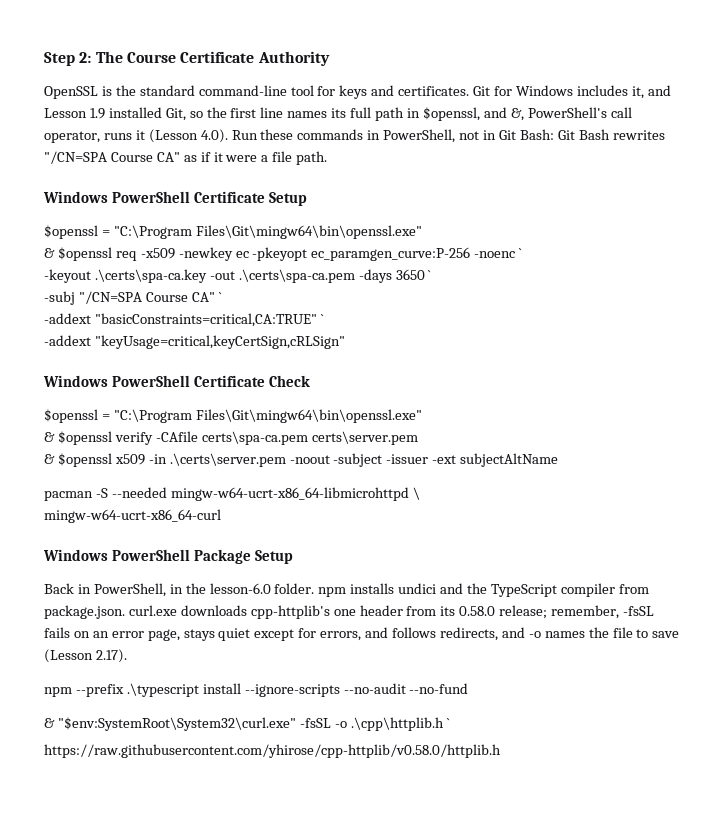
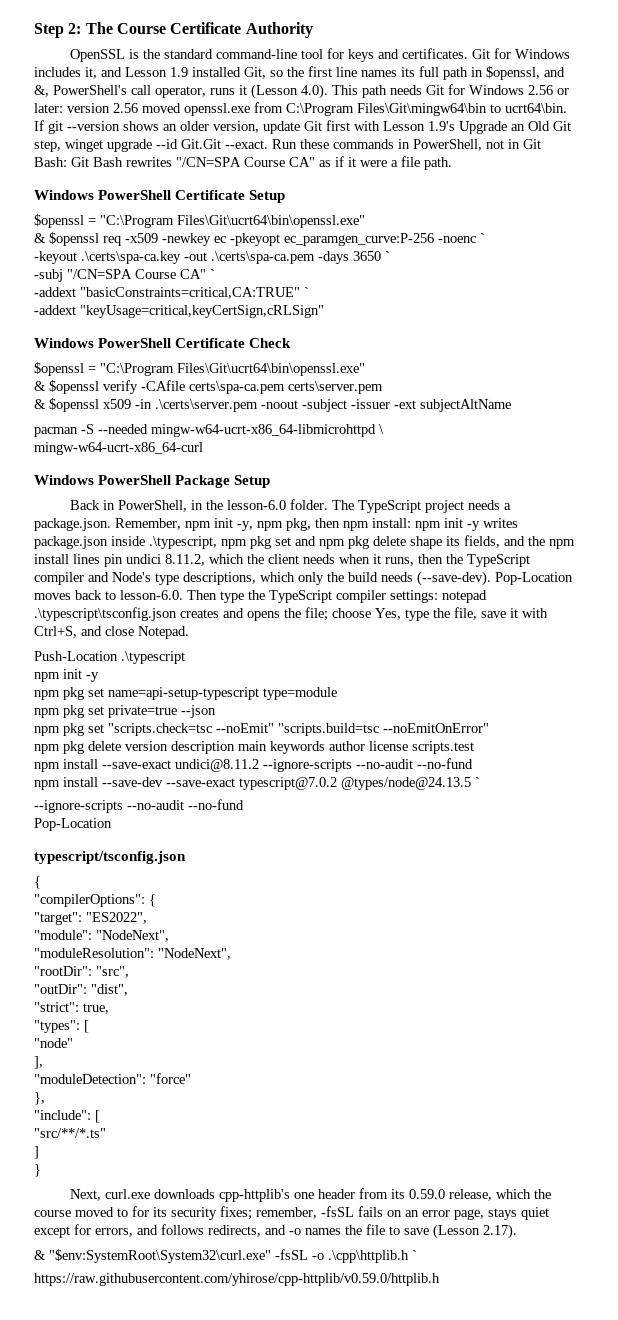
(228, 136) none -> [332,84,569,98] [34,102,567,116] [34,120,571,134] [34,139,268,152] This path needs Git for Windows 2.56 or later: version 2.56 moved openssl.exe from C:\Program Files\Git\mingw64\bin to ucrt64\bin. If git --version shows an older version, update Git first with Lesson 1.9's Upgrade an Old Git step, winget upgrade --id Git.Git --exact.
[195,225,422,239] Files\Git\mingw64\bin\openssl.exe" -> [177,215,365,228] Files\Git\ucrt64\bin\openssl.exe"
[195,409,422,423] Files\Git\mingw64\bin\openssl.exe" -> [177,363,365,376] Files\Git\ucrt64\bin\openssl.exe"
[318,583,649,597] [44,605,125,619] npm installs undici and the TypeScript compiler from package.json. -> [332,500,512,513] [34,518,518,531] [34,535,575,549] [34,554,530,567] [34,571,573,586] [34,590,487,603] [34,607,548,621] [34,626,189,639] [34,651,185,664] [34,669,99,682] [34,687,337,700] [34,705,216,718] [34,723,489,736] [34,741,474,754] [34,758,473,772] [34,777,480,790] [34,799,244,813] [34,818,112,831] [34,851,186,864] [34,876,41,889] [34,894,156,907] [34,912,147,925] [34,930,169,942] [34,948,231,960] [34,966,129,978] [34,984,128,996] [34,1002,109,1014] [34,1020,89,1033] [34,1038,73,1048] [34,1056,43,1069] [34,1073,191,1084] [34,1092,45,1105] [34,1110,100,1123] [34,1128,106,1138] [34,1146,39,1159] [34,1164,41,1177] [70,1189,102,1201] The TypeScript project needs a package.json. Remember, npm init -y, npm pkg, then npm install: npm init -y writes package.json inside .\typescript, npm pkg set and npm pkg delete shape its fields, and the npm install lines pin undici 8.11.2, which the client needs when it runs, then the TypeScript compiler and Node's type descriptions, which only the build needs (--save-dev). Pop-Location moves back to lesson-6.0. Then type the TypeScript compiler settings: notepad .\typescript\tsconfig.json creates and opens the file; choose Yes, type the file, save it with Ctrl+S, and close Notepad. // Push-Location .\typescript // npm init -y // npm pkg set name=api-setup-typescript type=module // npm pkg set private=true --json // npm pkg set "scripts.check=tsc --noEmit" "scripts.build=tsc --noEmitOnError" // npm pkg delete version description main keywords author license scripts.test // npm install --save-exact undici@8.11.2 --ignore-scripts --no-audit --no-fund // npm install --save-dev --save-exact typescript@7.0.2 @types/node@24.13.5 ` // --ignore-scripts --no-audit --no-fund // Pop-Location // typescript/tsconfig.json // { // "compilerOptions": { // "target": "ES2022", // "module": "NodeNext", // "moduleResolution": "NodeNext", // "rootDir": "src", // "outDir": "dist", // "strict": true, // "types": [ // "node" // ], // "moduleDetection": "force" // }, // "include": [ // "src/**/*.ts" // ] // } // Next,
[459,605,548,619] 0.58.0 release; -> [409,1189,552,1201] [34,1206,252,1220] 0.59.0 release, which the course moved to for its security fixes;
[44,683,469,697] // npm --prefix .\typescript install --ignore-scripts --no-audit --no-fund -> (517, 1231) none
[44,744,501,758] https://raw.githubusercontent.com/yhirose/cpp-httplib/v0.58.0/httplib.h -> [34,1273,440,1286] https://raw.githubusercontent.com/yhirose/cpp-httplib/v0.59.0/httplib.h

